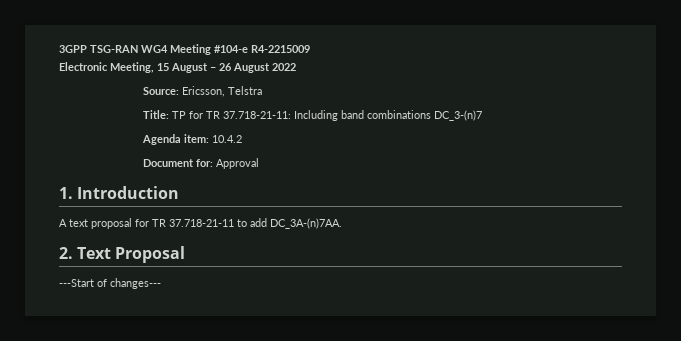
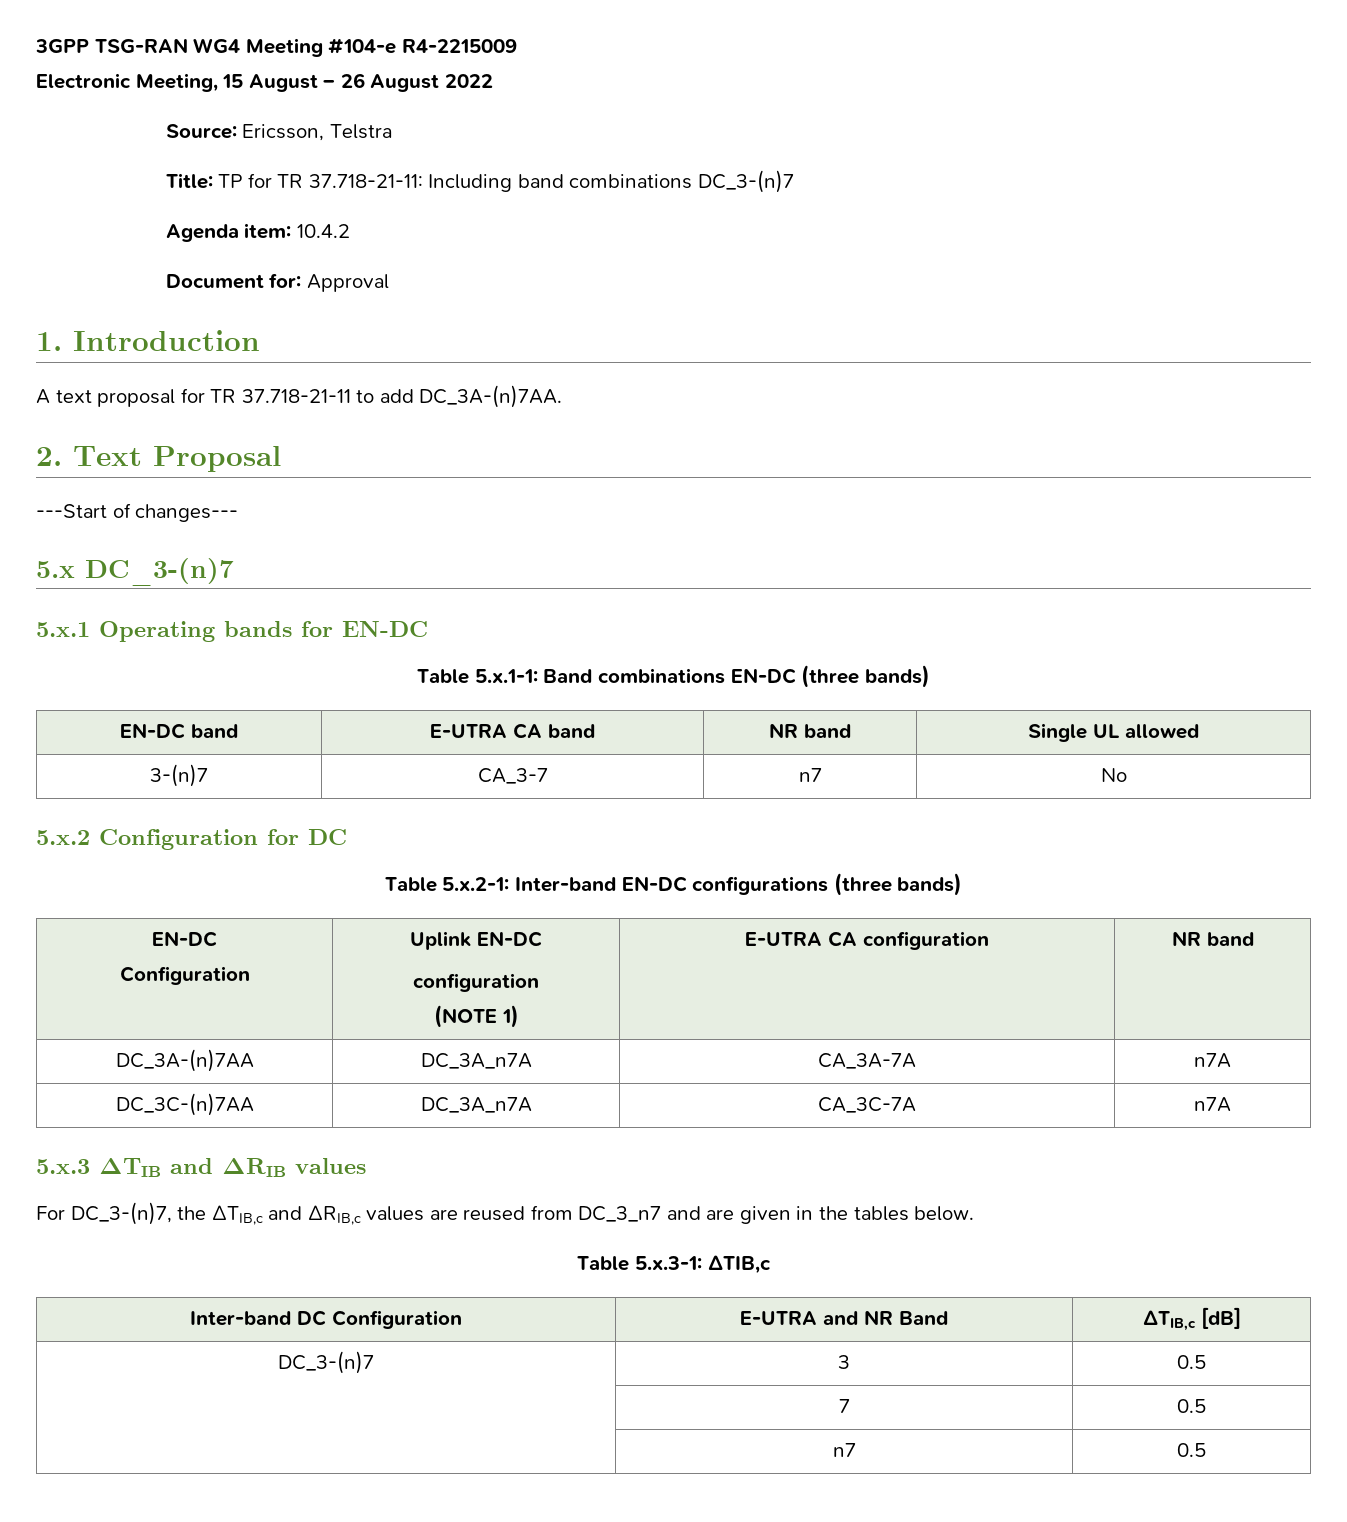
(161, 283) none -> [36,558,234,586] [36,621,428,642] [417,665,930,688] [120,723,238,739] [430,723,595,739] [769,723,851,738] [1028,723,1199,742] [150,764,208,787] [477,768,548,784] [798,768,822,782] [1100,768,1127,782] [36,829,347,850] [384,873,963,896] [152,931,217,947] [119,966,250,985] [410,931,542,950] [413,973,539,992] [433,1005,519,1028] [745,931,989,950] [1171,931,1254,946] [115,1049,254,1072] [420,1053,532,1069] [818,1053,916,1069] [1194,1053,1231,1068] [115,1093,254,1116] [420,1097,532,1113] [818,1097,916,1113] [1194,1097,1231,1112] [36,1158,366,1177] [36,1202,975,1225] [577,1255,771,1274] [190,1310,462,1329] [740,1310,948,1325] [1142,1307,1241,1331] [278,1351,374,1374] [838,1355,850,1369] [1177,1355,1206,1369] [838,1399,850,1413] [1177,1399,1206,1413] [832,1443,856,1457] [1177,1443,1206,1457] // 5.x DC_3-(n)7 // 5.x.1 Operating bands for EN-DC // Table 5.x.1-1: Band combinations EN-DC (three bands) // EN-DC band | E-UTRA CA band | NR band | Single UL allowed // 3-(n)7 | CA_3-7 | n7 | No // 5.x.2 Configuration for DC // Table 5.x.2-1: Inter-band EN-DC configurations (three bands) // EN-DC // Configuration | Uplink EN-DC // configuration // (NOTE 1) | E-UTRA CA configuration | NR band // DC_3A-(n)7AA | DC_3A_n7A | CA_3A-7A | n7A // DC_3C-(n)7AA | DC_3A_n7A | CA_3C-7A | n7A // 5.x.3 ∆TIB and ∆RIB values // For DC_3-(n)7, the ΔTIB,c and ΔRIB,c values are reused from DC_3_n7 and are given in the tables below. // Table 5.x.3-1: ΔTIB,c // Inter-band DC Configuration | E-UTRA and NR Band | ΔTIB,c [dB] // DC_3-(n)7 | 3 | 0.5 // | 7 | 0.5 // | n7 | 0.5

